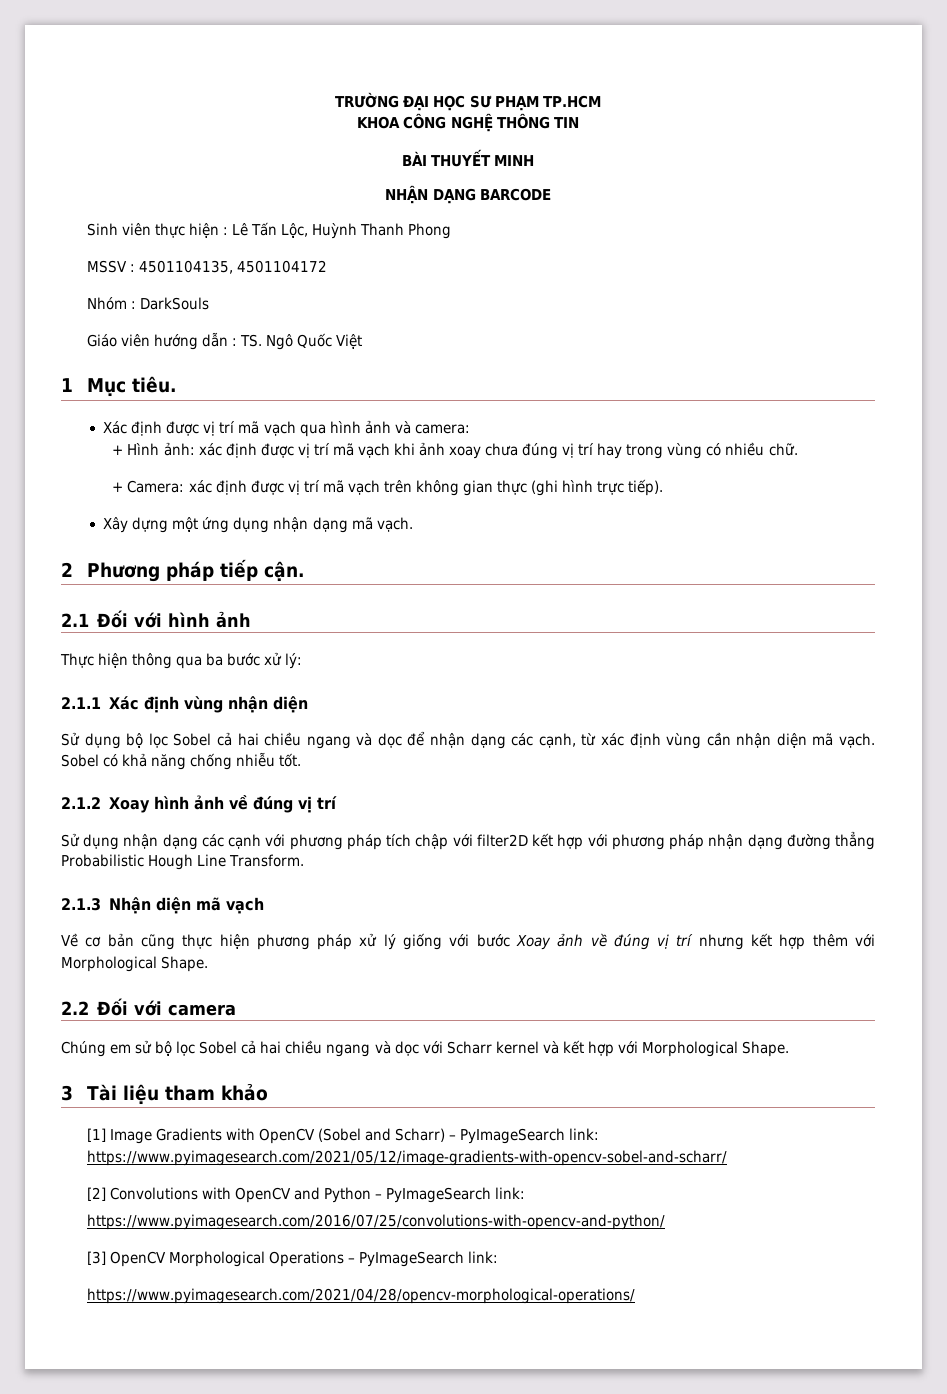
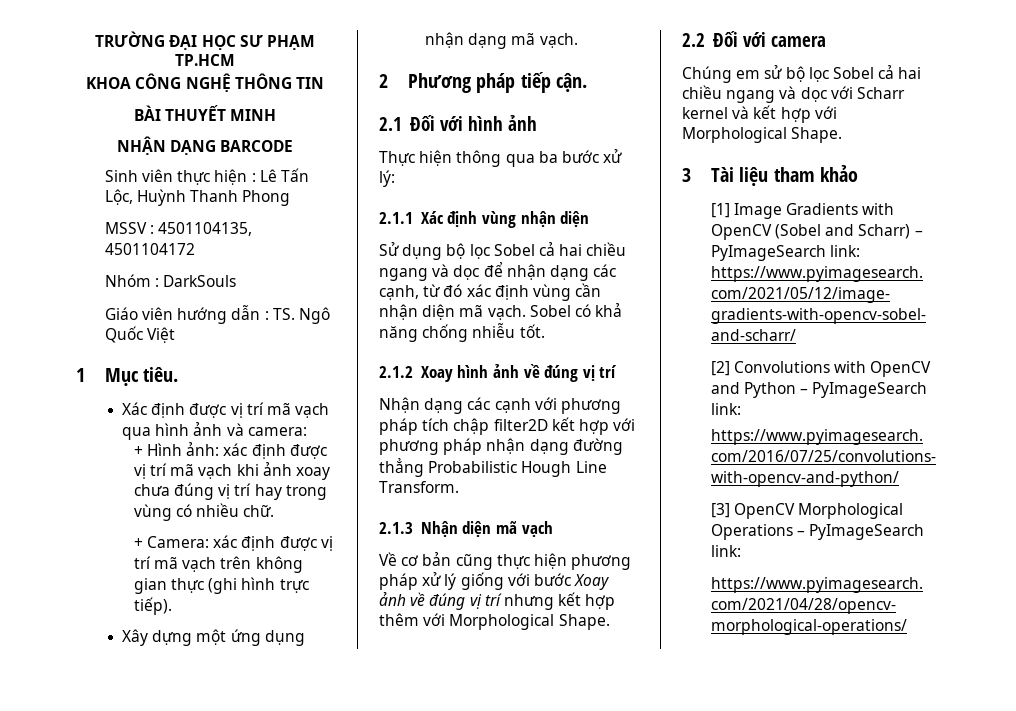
(597, 739) none -> [443,284,463,297] đó
[61,833,159,850] Sử dụng nhận -> [379,397,420,413] Nhận
[452,834,473,847] với -> (490, 426) none

